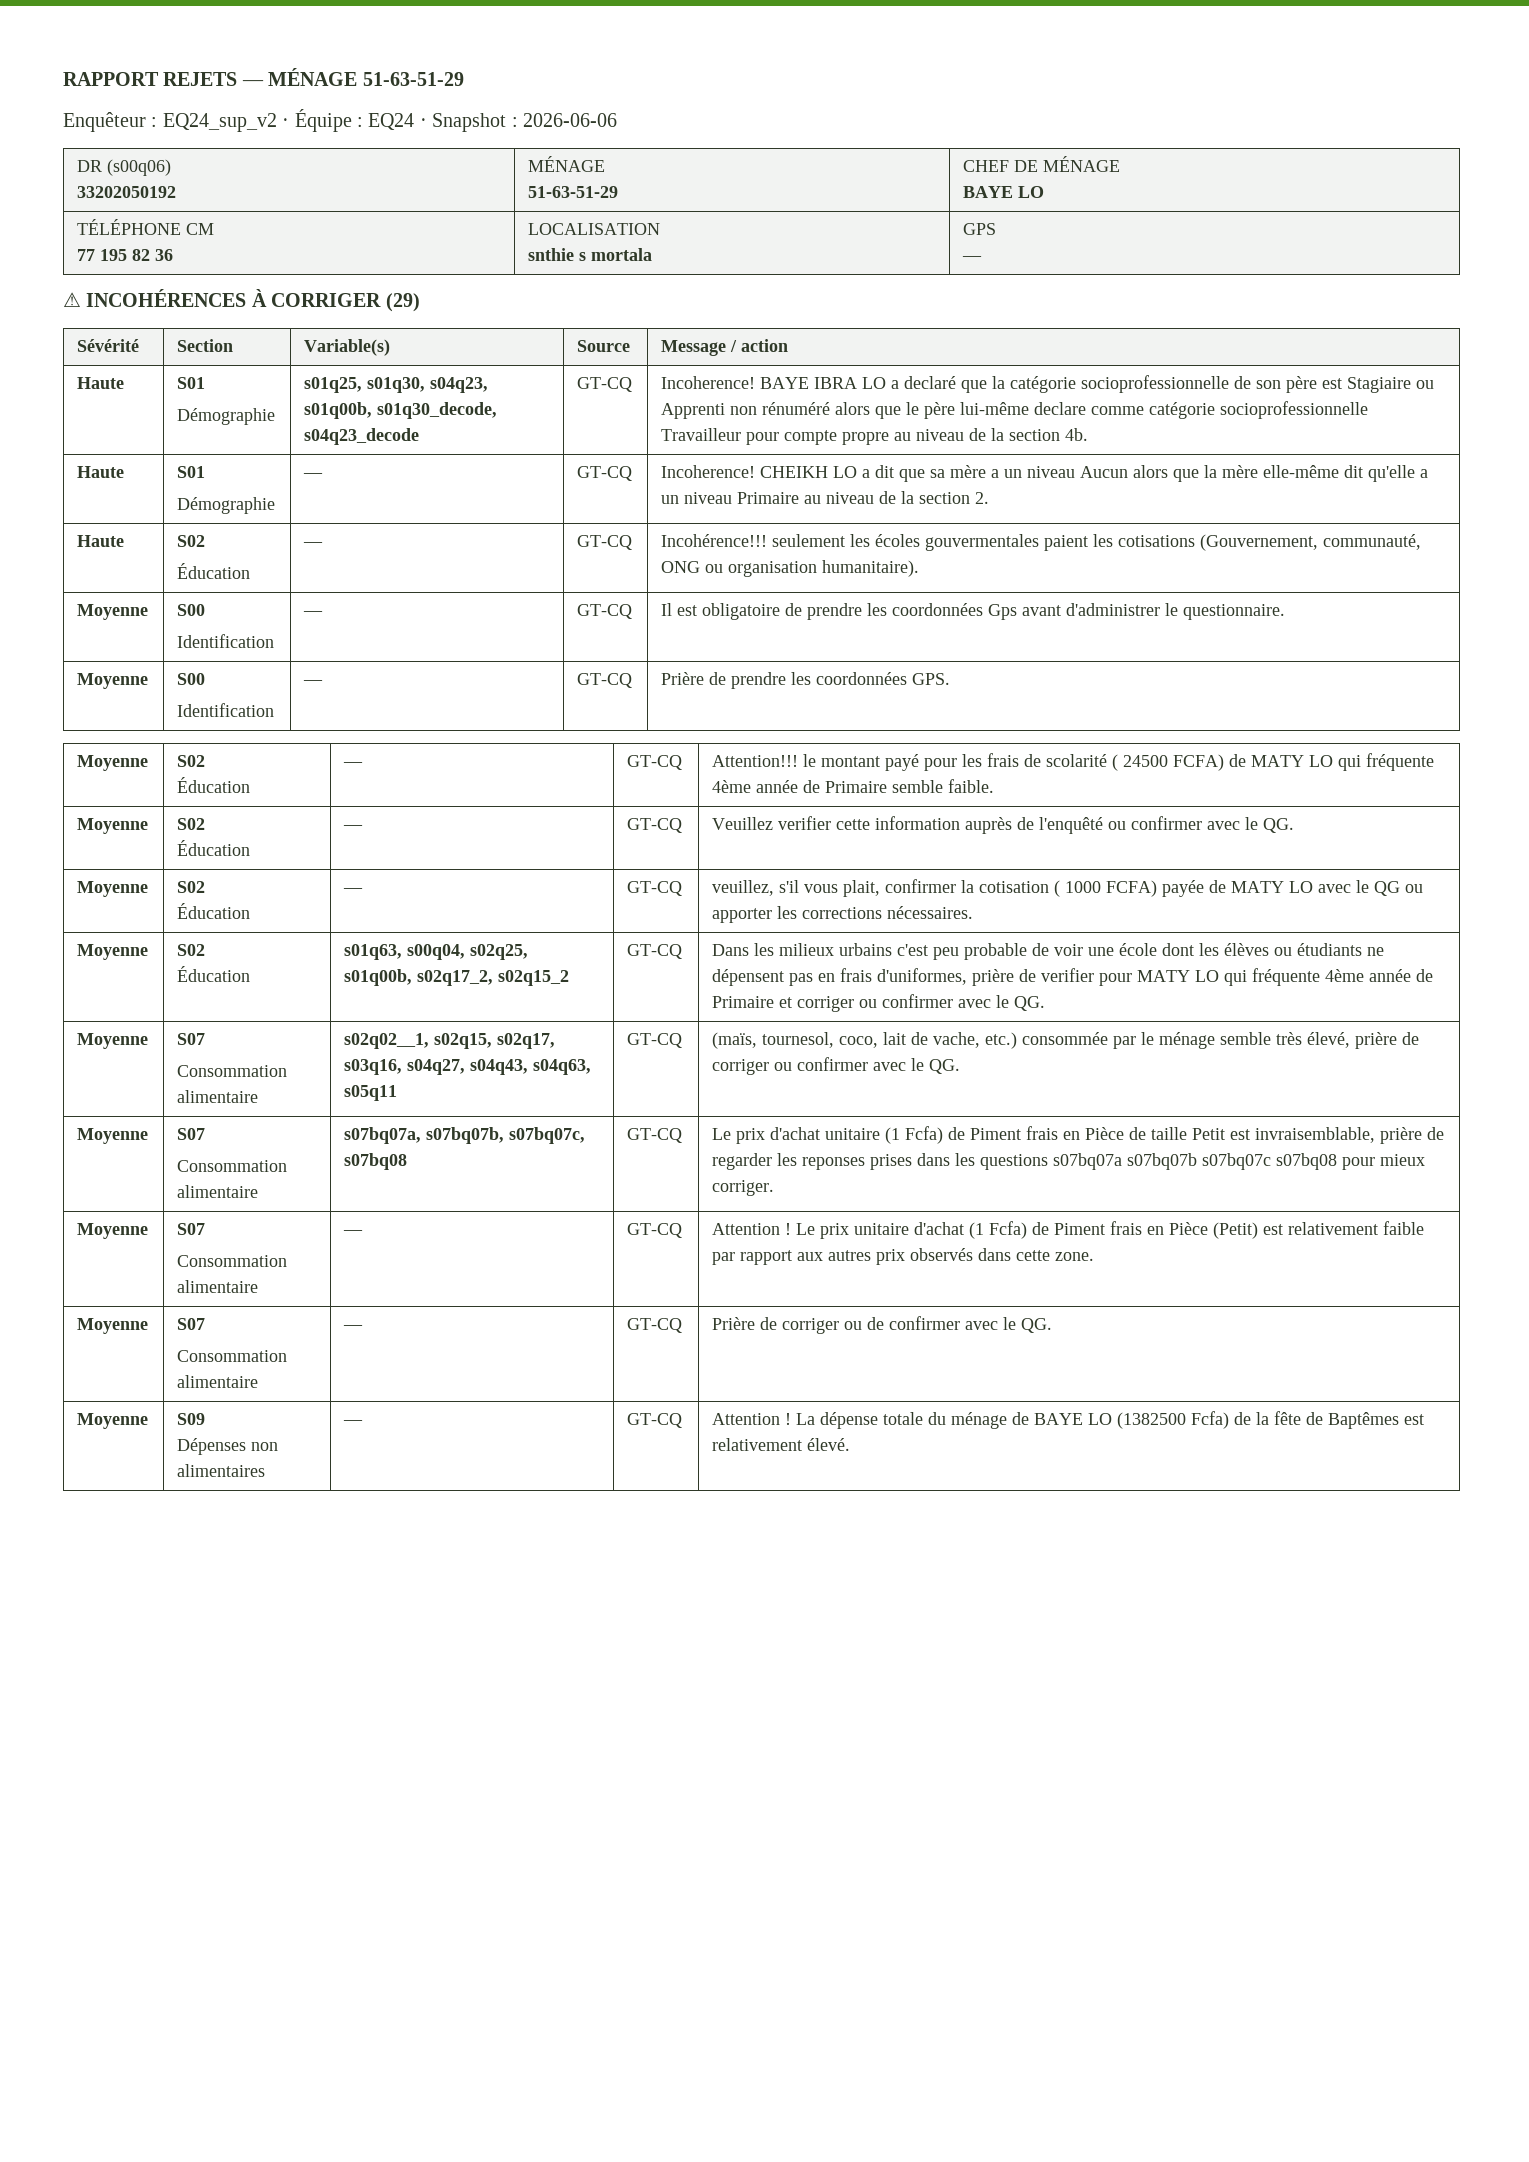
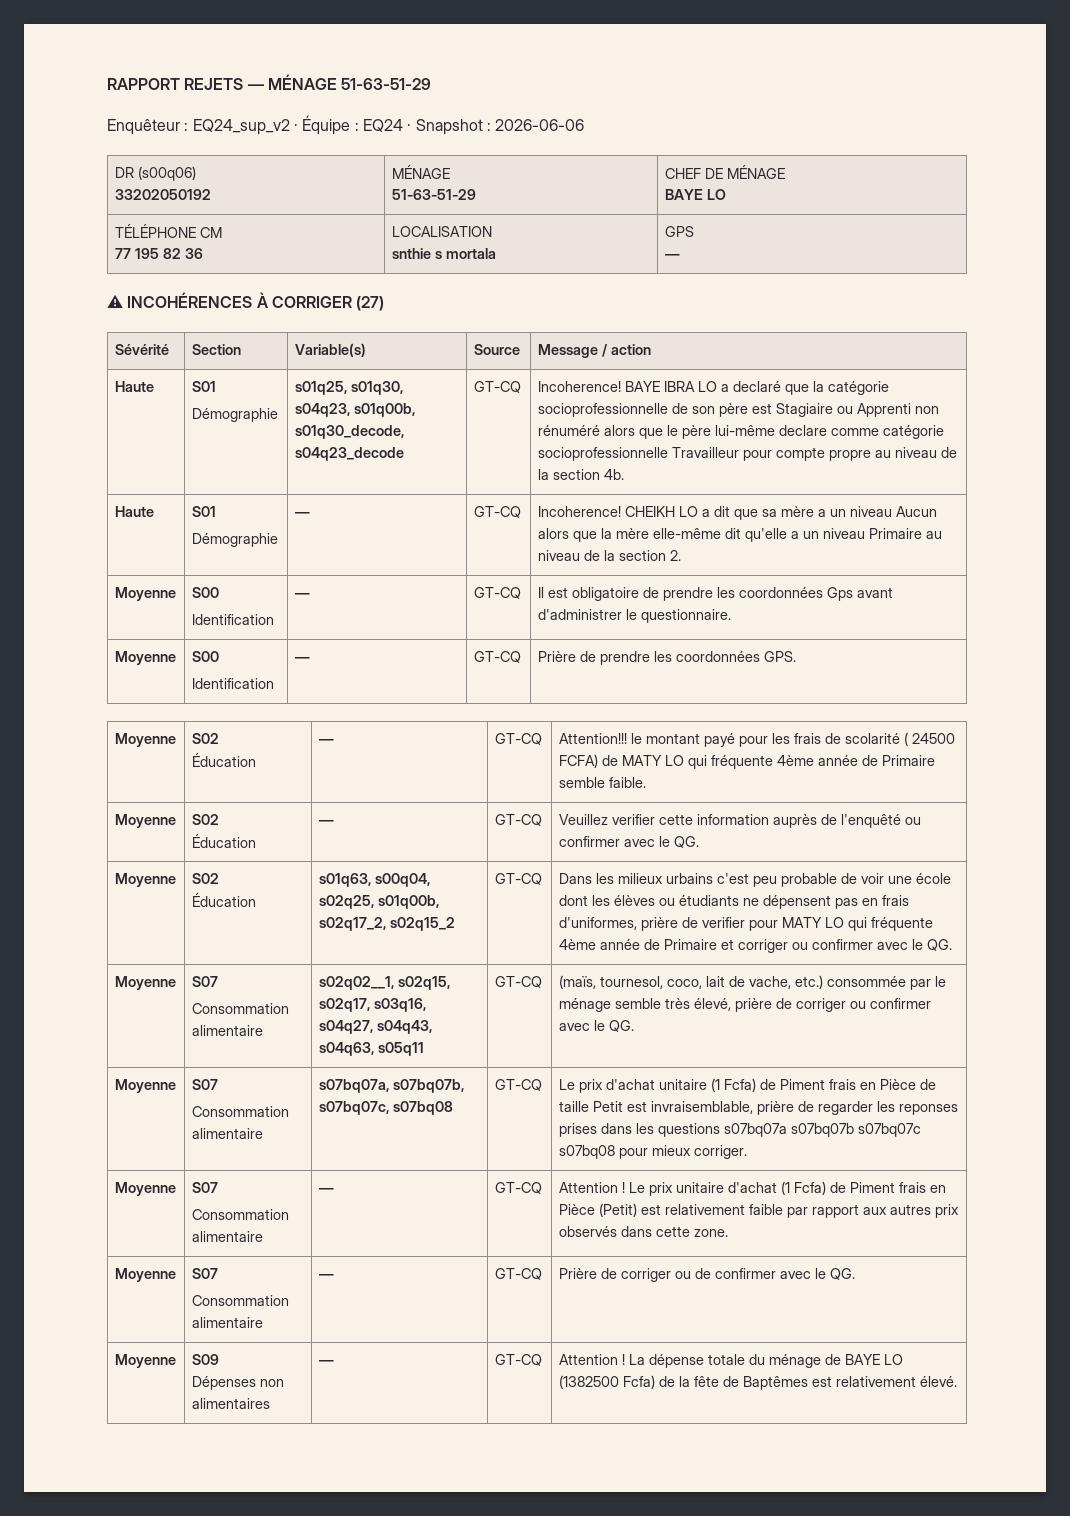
[385,293,420,312] (29) -> [356,296,385,311] (27)
[77,535,125,547] [177,535,206,547] [177,563,251,579] [303,542,324,547] [577,535,633,550] [661,534,1422,551] [661,560,920,577] // Haute | S02 // Éducation | — | GT-CQ | Incohérence!!! seulement les écoles gouvermentales paient les cotisations (Gouvernement, communauté, ONG ou organisation humanitaire). -> (681, 555) none
[177,903,251,919] [343,888,364,893] [627,881,683,896] [712,879,1424,897] [712,906,974,923] [77,944,149,960] [177,944,206,956] // Éducation | — | GT-CQ | veuillez, s'il vous plait, confirmer la cotisation ( 1000 FCFA) payée de MATY LO avec le QG ou apporter les corrections nécessaires. // Moyenne | S02 -> (219, 878) none

